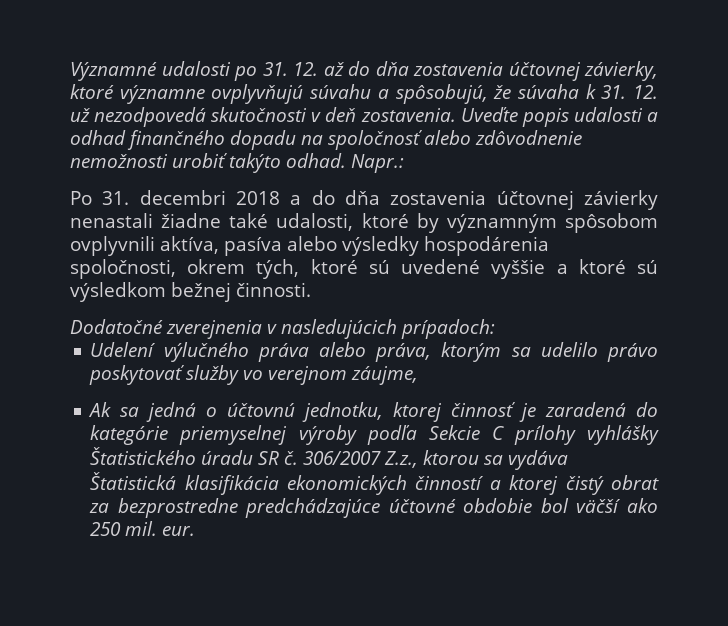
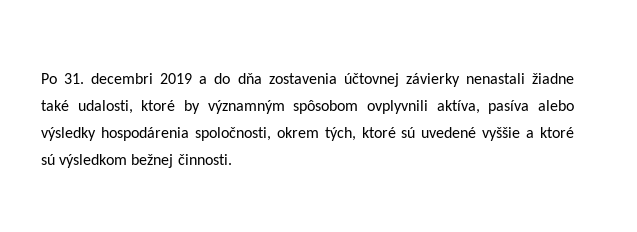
[70,61,659,81] [70,84,658,104] [70,107,658,127] [70,130,582,150] [70,153,404,173] Významné udalosti po 31. 12. až do dňa zostavenia účtovnej závierky, ktoré významne ovplyvňujú súvahu a spôsobujú, že súvaha k 31. 12. už nezodpovedá skutočnosti v deň zostavenia. Uveďte popis udalosti a odhad finančného dopadu na spoločnosť alebo zdôvodnenie nemožnosti urobiť takýto odhad. Napr.: // -> (41, 78) none
[236,191,280,205] 2018 -> [160,73,193,84] 2019
[70,319,495,339] [90,342,658,362] [89,365,419,385] [88,402,658,422] [90,425,659,445] [90,447,569,470] [90,472,659,495] [89,498,658,518] [90,521,196,536] // Dodatočné zverejnenia v nasledujúcich prípadoch: // Udelení výlučného práva alebo práva, ktorým sa udelilo právo poskytovať služby vo verejnom záujme, // Ak sa jedná o účtovnú jednotku, ktorej činnosť je zaradená do kategórie priemyselnej výroby podľa Sekcie C prílohy vyhlášky Štatistického úradu SR č. 306/2007 Z.z., ktorou sa vydáva Štatistická klasifikácia ekonomických činností a ktorej čistý obrat za bezprostredne predchádzajúce účtovné obdobie bol väčší ako 250 mil. eur. -> (232, 159) none

